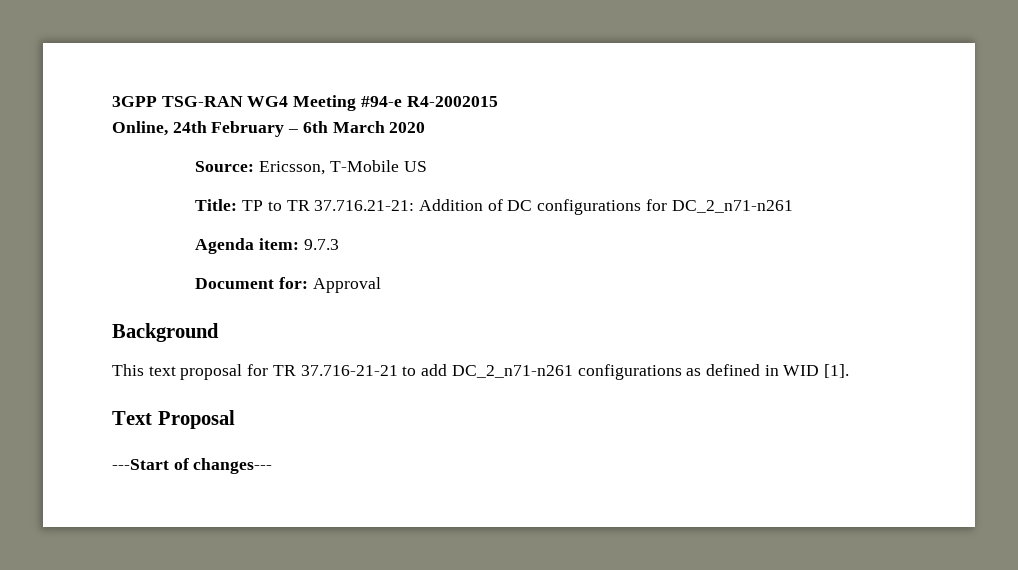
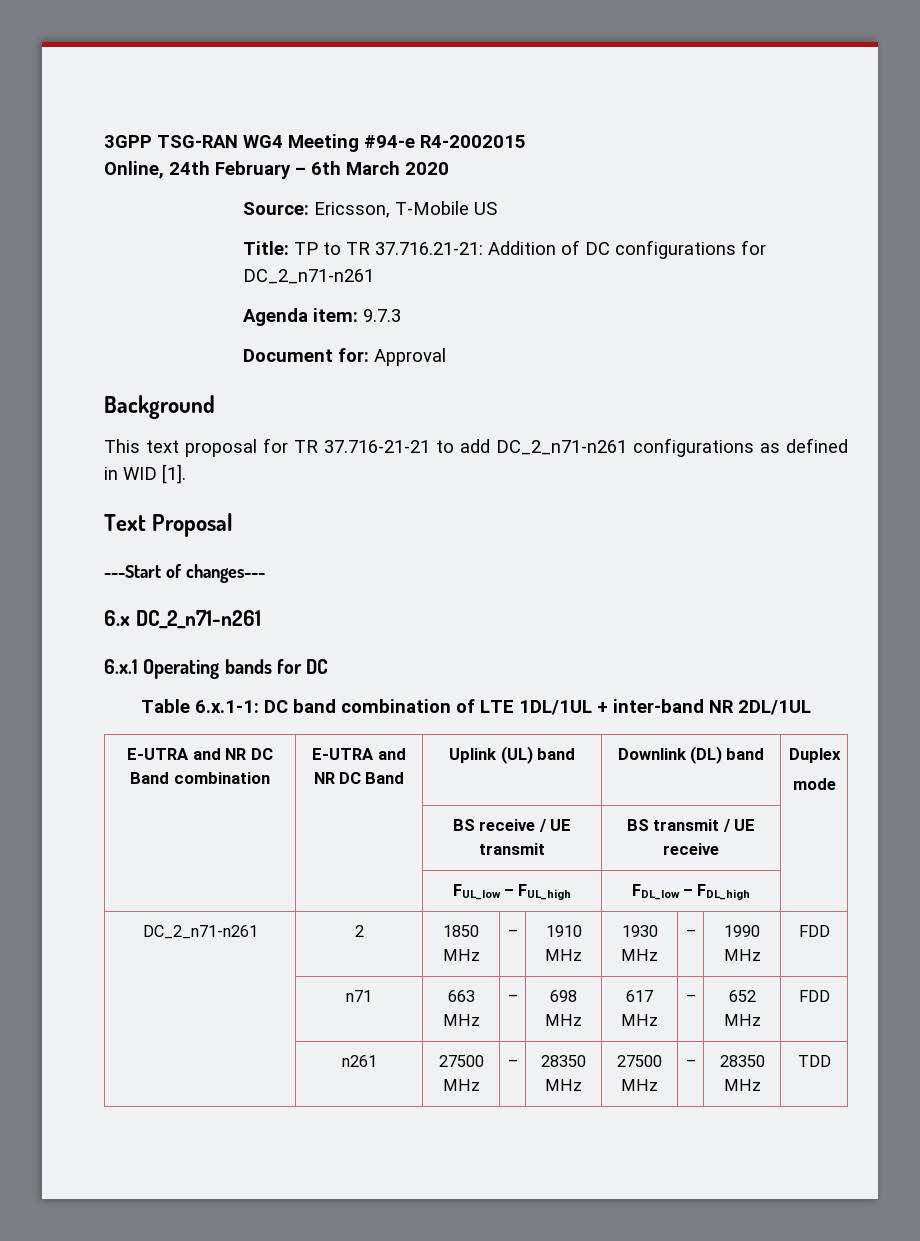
(273, 466) none -> [104,610,261,629] [104,659,329,679] [141,699,811,715] [127,748,273,760] [130,772,270,784] [312,748,406,760] [313,772,405,784] [449,746,575,764] [617,746,765,764] [788,748,841,763] [792,778,836,790] [452,819,572,832] [479,843,545,855] [626,819,756,832] [663,843,719,855] [452,884,572,900] [631,884,751,900] [142,925,258,939] [354,925,364,937] [443,925,479,937] [442,949,480,961] [507,929,518,937] [545,925,582,937] [545,949,582,961] [621,925,658,937] [621,949,658,961] [685,929,696,937] [724,925,760,937] [723,949,761,961] [798,925,830,937] [346,990,372,1002] [447,990,475,1002] [442,1014,480,1026] [507,994,518,1002] [550,990,577,1002] [545,1014,582,1026] [626,990,653,1002] [621,1014,658,1026] [685,994,696,1002] [728,990,756,1002] [723,1014,761,1026] [798,990,830,1002] [341,1055,377,1067] [438,1055,484,1067] [442,1079,480,1091] [507,1059,518,1067] [541,1055,586,1067] [545,1079,582,1091] [617,1055,662,1067] [621,1079,658,1091] [685,1059,696,1067] [719,1055,765,1067] [723,1079,761,1091] [797,1055,831,1067] // 6.x DC_2_n71-n261 // 6.x.1 Operating bands for DC // Table 6.x.1-1: DC band combination of LTE 1DL/1UL + inter-band NR 2DL/1UL // E-UTRA and NR DC Band combination | E-UTRA and NR DC Band | Uplink (UL) band | Downlink (DL) band | Duplex // mode // | | BS receive / UE transmit | BS transmit / UE receive | // | | FUL_low – FUL_high | FDL_low – FDL_high | // DC_2_n71-n261 | 2 | 1850 MHz | – | 1910 MHz | 1930 MHz | – | 1990 MHz | FDD // | n71 | 663 MHz | – | 698 MHz | 617 MHz | – | 652 MHz | FDD // | n261 | 27500 MHz | – | 28350 MHz | 27500 MHz | – | 28350 MHz | TDD

